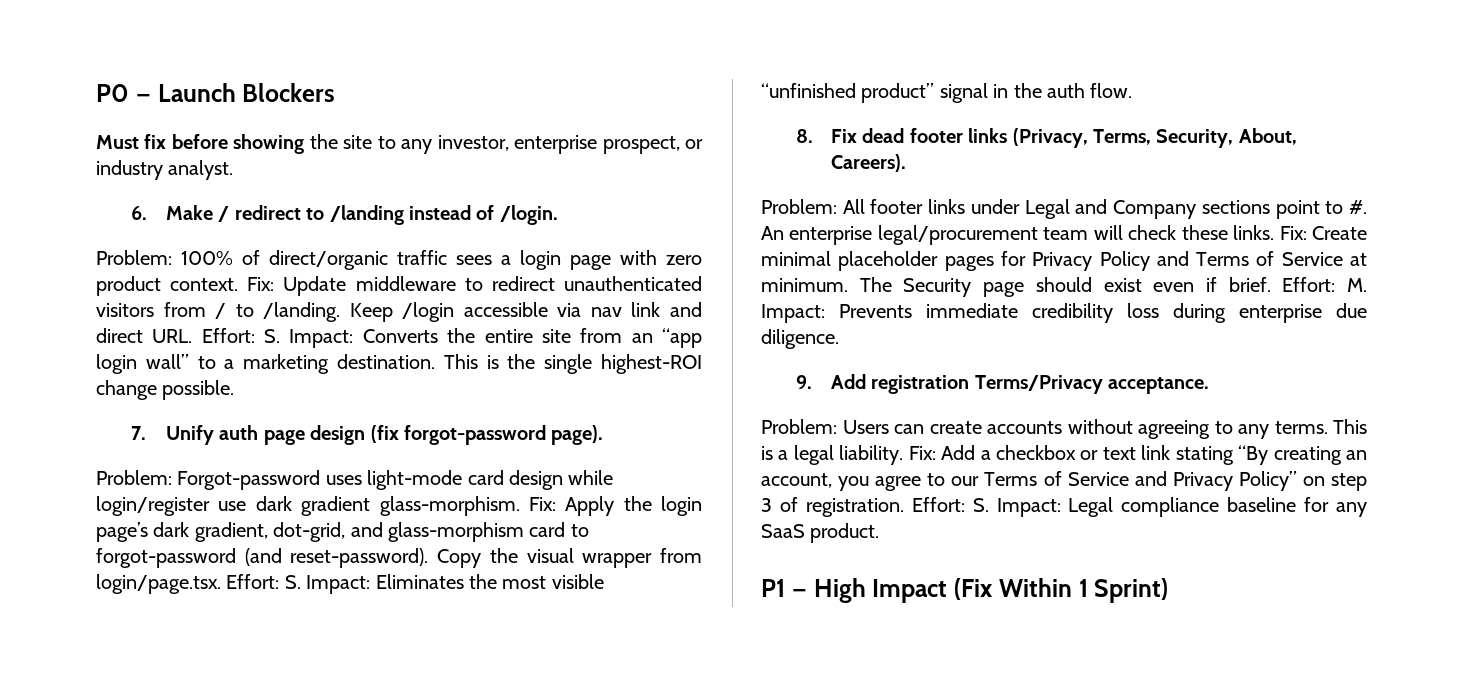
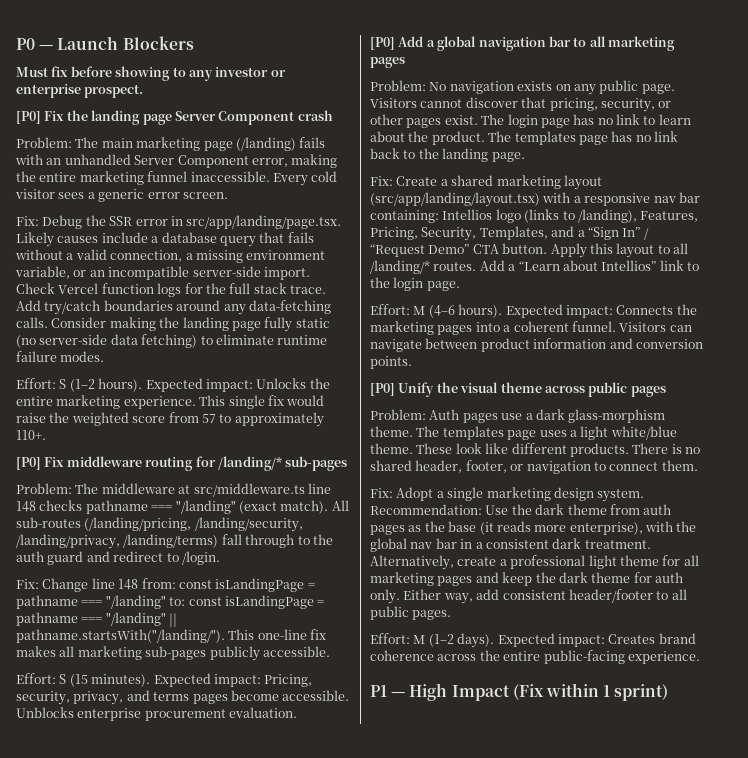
[309,134,703,154] [96,160,234,180] [131,205,558,225] [96,250,702,270] [96,276,702,296] [96,302,702,322] [96,328,703,348] [96,354,702,374] [96,380,235,400] [131,425,604,445] [96,470,614,490] [96,496,702,516] [96,522,589,542] [96,548,702,568] [96,574,604,594] [761,83,1133,103] [796,128,1297,148] [831,154,907,172] [761,199,1367,219] [761,225,1367,245] [761,251,1367,271] [761,277,1367,297] [761,303,1367,323] [761,329,839,349] [796,374,1210,394] [761,419,1367,439] [761,445,1367,465] [761,471,1367,491] [761,497,1367,517] [761,523,880,543] the site to any investor, enterprise prospect, or industry analyst. // 6. Make / redirect to /landing instead of /login. // Problem: 100% of direct/organic traffic sees a login page with zero product context. Fix: Update middleware to redirect unauthenticated visitors from / to /landing. Keep /login accessible via nav link and direct URL. Effort: S. Impact: Converts the entire site from an “app login wall” to a marketing destination. This is the single highest-ROI change possible. // 7. Unify auth page design (fix forgot-password page). // Problem: Forgot-password uses light-mode card design while login/register use dark gradient glass-morphism. Fix: Apply the login page’s dark gradient, dot-grid, and glass-morphism card to forgot-password (and reset-password). Copy the visual wrapper from login/page.tsx. Effort: S. Impact: Eliminates the most visible “unfinished product” signal in the auth flow. // 8. Fix dead footer links (Privacy, Terms, Security, About, Careers). // Problem: All footer links under Legal and Company sections point to #. An enterprise legal/procurement team will check these links. Fix: Create minimal placeholder pages for Privacy Policy and Terms of Service at minimum. The Security page should exist even if brief. Effort: M. Impact: Prevents immediate credibility loss during enterprise due diligence. // 9. Add registration Terms/Privacy acceptance. // Problem: Users can create accounts without agreeing to any terms. This is a legal liability. Fix: Add a checkbox or text link stating “By creating an account, you agree to our Terms of Service and Privacy Policy” on step 3 of registration. Effort: S. Impact: Legal compliance baseline for any SaaS product. -> [172,67,286,81] [16,84,144,98] [16,110,333,125] [16,137,326,151] [15,154,338,168] [16,171,338,186] [15,189,228,202] [16,215,342,229] [16,232,314,247] [15,249,326,263] [15,266,310,280] [16,283,326,297] [16,300,331,315] [16,317,330,332] [16,334,328,348] [16,351,105,362] [16,378,330,392] [16,395,325,409] [16,412,324,427] [16,430,46,440] [16,456,348,471] [16,483,331,497] [16,500,349,514] [16,517,303,532] [16,534,333,549] [16,551,220,565] [16,578,315,592] [16,595,325,609] [16,612,178,627] [16,629,327,643] [16,646,330,661] [16,673,313,687] [16,690,350,705] [16,707,298,721] [370,36,675,51] [370,57,405,68] [370,80,675,95] [370,97,672,112] [370,114,691,128] [370,131,678,145] [370,148,525,162] [370,175,602,190] [370,192,700,207] [370,209,699,223] [370,226,649,241] [370,243,688,258] [370,260,699,274] [370,277,460,291] [370,304,697,318] [370,321,692,335] [370,338,703,352] [370,356,412,369] [370,382,666,397] [370,409,666,423] [370,426,677,440] [370,443,700,457] [370,460,698,474] [370,487,645,502] [370,504,672,515] [370,521,697,535] [370,538,651,552] [370,555,699,570] [370,572,683,586] [370,589,687,604] [370,606,452,620] [370,633,696,648] [370,650,700,664] to any investor or enterprise prospect. // [P0] Fix the landing page Server Component crash // Problem: The main marketing page (/landing) fails with an unhandled Server Component error, making the entire marketing funnel inaccessible. Every cold visitor sees a generic error screen. // Fix: Debug the SSR error in src/app/landing/page.tsx. Likely causes include a database query that fails without a valid connection, a missing environment variable, or an incompatible server-side import. Check Vercel function logs for the full stack trace. Add try/catch boundaries around any data-fetching calls. Consider making the landing page fully static (no server-side data fetching) to eliminate runtime failure modes. // Effort: S (1–2 hours). Expected impact: Unlocks the entire marketing experience. This single fix would raise the weighted score from 57 to approximately 110+. // [P0] Fix middleware routing for /landing/* sub-pages // Problem: The middleware at src/middleware.ts line 148 checks pathname === "/landing" (exact match). All sub-routes (/landing/pricing, /landing/security, /landing/privacy, /landing/terms) fall through to the auth guard and redirect to /login. // Fix: Change line 148 from: const isLandingPage = pathname === "/landing" to: const isLandingPage = pathname === "/landing" || pathname.startsWith("/landing/"). This one-line fix makes all marketing sub-pages publicly accessible. // Effort: S (15 minutes). Expected impact: Pricing, security, privacy, and terms pages become accessible. Unblocks enterprise procurement evaluation. // [P0] Add a global navigation bar to all marketing pages // Problem: No navigation exists on any public page. Visitors cannot discover that pricing, security, or other pages exist. The login page has no link to learn about the product. The templates page has no link back to the landing page. // Fix: Create a shared marketing layout (src/app/landing/layout.tsx) with a responsive nav bar containing: Intellios logo (links to /landing), Features, Pricing, Security, Templates, and a “Sign In” / “Request Demo” CTA button. Apply this layout to all /landing/* routes. Add a “Learn about Intellios” link to the login page. // Effort: M (4–6 hours). Expected impact: Connects the marketing pages into a coherent funnel. Visitors can navigate between product information and conversion points. // [P0] Unify the visual theme across public pages // Problem: Auth pages use a dark glass-morphism theme. The templates page uses a light white/blue theme. These look like different products. There is no shared header, footer, or navigation to connect them. // Fix: Adopt a single marketing design system. Recommendation: Use the dark theme from auth pages as the base (it reads more enterprise), with the global nav bar in a consistent dark treatment. Alternatively, create a professional light theme for all marketing pages and keep the dark theme for auth only. Either way, add consistent header/footer to all public pages. // Effort: M (1–2 days). Expected impact: Creates brand coherence across the entire public-facing experience.
[998,578,1169,603] Within 1 Sprint) -> [545,683,669,701] within 1 sprint)

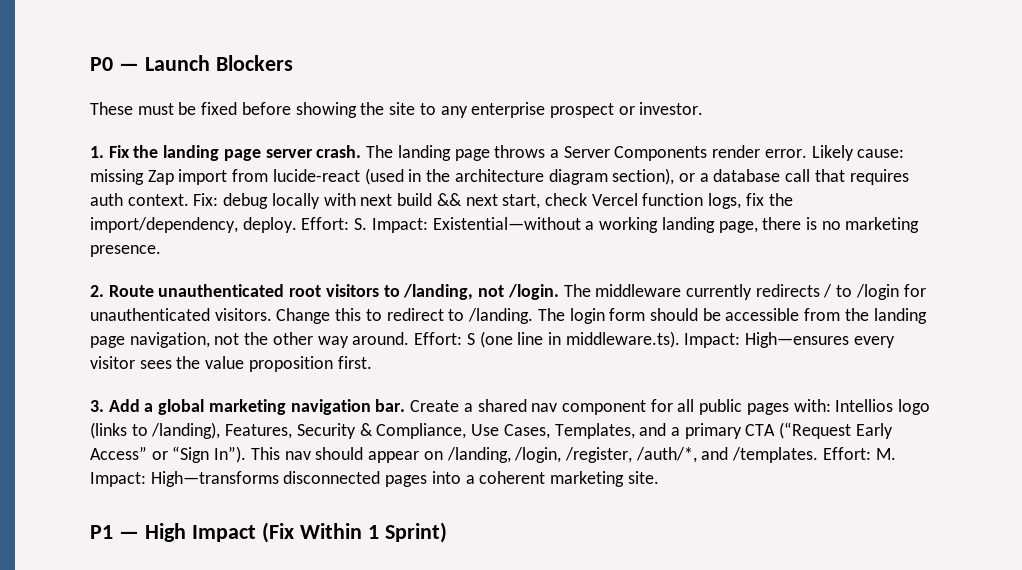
[16,66,286,81] [16,84,144,98] [16,110,333,125] [16,137,326,151] [15,154,338,168] [16,171,338,186] [15,189,228,202] [16,215,342,229] [16,232,314,247] [15,249,326,263] [15,266,310,280] [16,283,326,297] [16,300,331,315] [16,317,330,332] [16,334,328,348] [16,351,105,362] [16,378,330,392] [16,395,325,409] [16,412,324,427] [16,430,46,440] [16,456,348,471] [16,483,331,497] [16,500,349,514] [16,517,303,532] [16,534,333,549] [16,551,220,565] [16,578,315,592] [16,595,325,609] [16,612,178,627] [16,629,327,643] [16,646,330,661] [16,673,313,687] [16,690,350,705] [16,707,298,721] [370,36,675,51] [370,57,405,68] [370,80,675,95] [370,97,672,112] [370,114,691,128] [370,131,678,145] [370,148,525,162] [370,175,602,190] [370,192,700,207] [370,210,439,223] Must fix before showing to any investor or enterprise prospect. // [P0] Fix the landing page Server Component crash // Problem: The main marketing page (/landing) fails with an unhandled Server Component error, making the entire marketing funnel inaccessible. Every cold visitor sees a generic error screen. // Fix: Debug the SSR error in src/app/landing/page.tsx. Likely causes include a database query that fails without a valid connection, a missing environment variable, or an incompatible server-side import. Check Vercel function logs for the full stack trace. Add try/catch boundaries around any data-fetching calls. Consider making the landing page fully static (no server-side data fetching) to eliminate runtime failure modes. // Effort: S (1–2 hours). Expected impact: Unlocks the entire marketing experience. This single fix would raise the weighted score from 57 to approximately 110+. // [P0] Fix middleware routing for /landing/* sub-pages // Problem: The middleware at src/middleware.ts line 148 checks pathname === "/landing" (exact match). All sub-routes (/landing/pricing, /landing/security, /landing/privacy, /landing/terms) fall through to the auth guard and redirect to /login. // Fix: Change line 148 from: const isLandingPage = pathname === "/landing" to: const isLandingPage = pathname === "/landing" || pathname.startsWith("/landing/"). This one-line fix makes all marketing sub-pages publicly accessible. // Effort: S (15 minutes). Expected impact: Pricing, security, privacy, and terms pages become accessible. Unblocks enterprise procurement evaluation. // [P0] Add a global navigation bar to all marketing pages // Problem: No navigation exists on any public page. Visitors cannot discover that pricing, security, or other pages exist. The login page has no link to learn about the product. The templates page has no link back to the landing page. // Fix: Create a shared marketing layout (src/app/landing/layout.tsx) with a responsive nav bar containing: -> [90,102,704,118] [90,145,905,161] [90,168,909,185] [90,193,793,209] [90,217,920,233] [90,245,161,257] [90,284,926,300] [90,308,927,324] [90,331,895,348] [90,356,372,372] [90,399,831,415] These must be fixed before showing the site to any enterprise prospect or investor. // 1. Fix the landing page server crash. The landing page throws a Server Components render error. Likely cause: missing Zap import from lucide-react (used in the architecture diagram section), or a database call that requires auth context. Fix: debug locally with next build && next start, check Vercel function logs, fix the import/dependency, deploy. Effort: S. Impact: Existential—without a working landing page, there is no marketing presence. // 2. Route unauthenticated root visitors to /landing, not /login. The middleware currently redirects / to /login for unauthenticated visitors. Change this to redirect to /landing. The login form should be accessible from the landing page navigation, not the other way around. Effort: S (one line in middleware.ts). Impact: High—ensures every visitor sees the value proposition first. // 3. Add a global marketing navigation bar. Create a shared nav component for all public pages with:
[370,226,649,241] [370,243,688,258] [370,260,699,274] [370,277,460,291] [370,304,697,318] [370,321,692,335] [370,338,703,352] [370,356,412,369] [370,382,666,397] [370,409,666,423] [370,426,677,440] [370,443,700,457] [370,460,698,474] [370,487,645,502] [370,504,672,515] [370,521,697,535] [370,538,651,552] [370,555,699,570] [370,572,683,586] [370,589,687,604] [370,606,452,620] [370,633,696,648] [370,650,700,664] Pricing, Security, Templates, and a “Sign In” / “Request Demo” CTA button. Apply this layout to all /landing/* routes. Add a “Learn about Intellios” link to the login page. // Effort: M (4–6 hours). Expected impact: Connects the marketing pages into a coherent funnel. Visitors can navigate between product information and conversion points. // [P0] Unify the visual theme across public pages // Problem: Auth pages use a dark glass-morphism theme. The templates page uses a light white/blue theme. These look like different products. There is no shared header, footer, or navigation to connect them. // Fix: Adopt a single marketing design system. Recommendation: Use the dark theme from auth pages as the base (it reads more enterprise), with the global nav bar in a consistent dark treatment. Alternatively, create a professional light theme for all marketing pages and keep the dark theme for auth only. Either way, add consistent header/footer to all public pages. // Effort: M (1–2 days). Expected impact: Creates brand coherence across the entire public-facing experience. -> [296,422,893,439] [90,446,896,463] [90,471,659,487] Security & Compliance, Use Cases, Templates, and a primary CTA (“Request Early Access” or “Sign In”). This nav should appear on /landing, /login, /register, /auth/*, and /templates. Effort: M. Impact: High—transforms disconnected pages into a coherent marketing site.
[545,683,669,701] within 1 sprint) -> [299,522,447,543] Within 1 Sprint)

